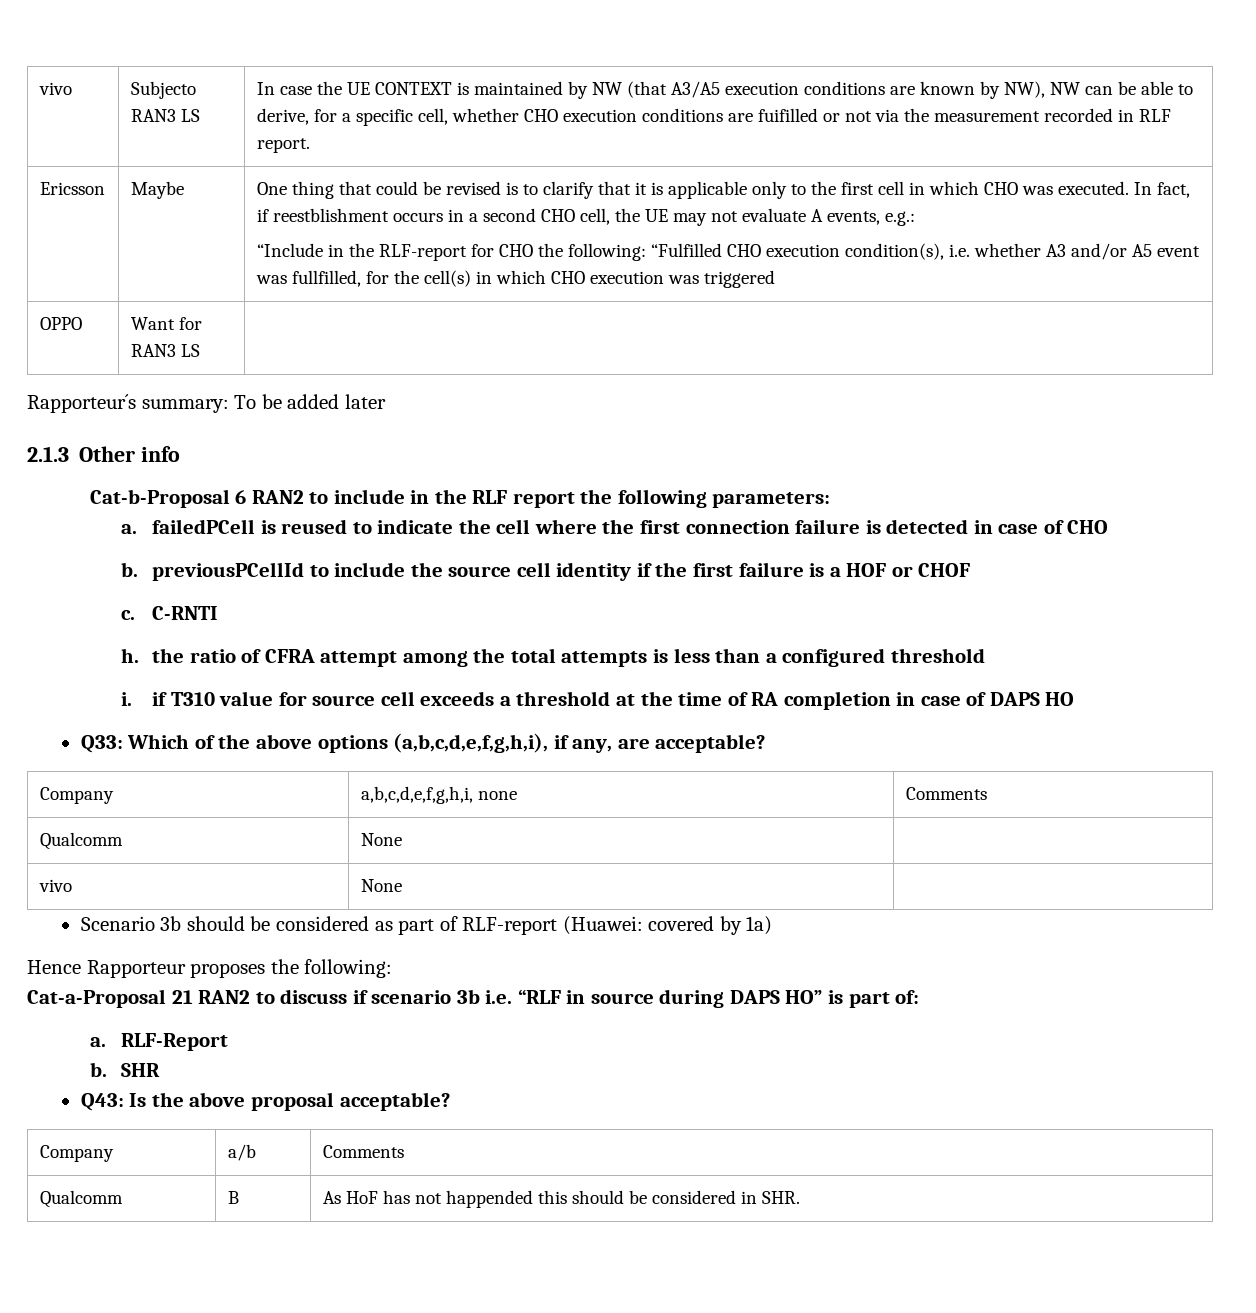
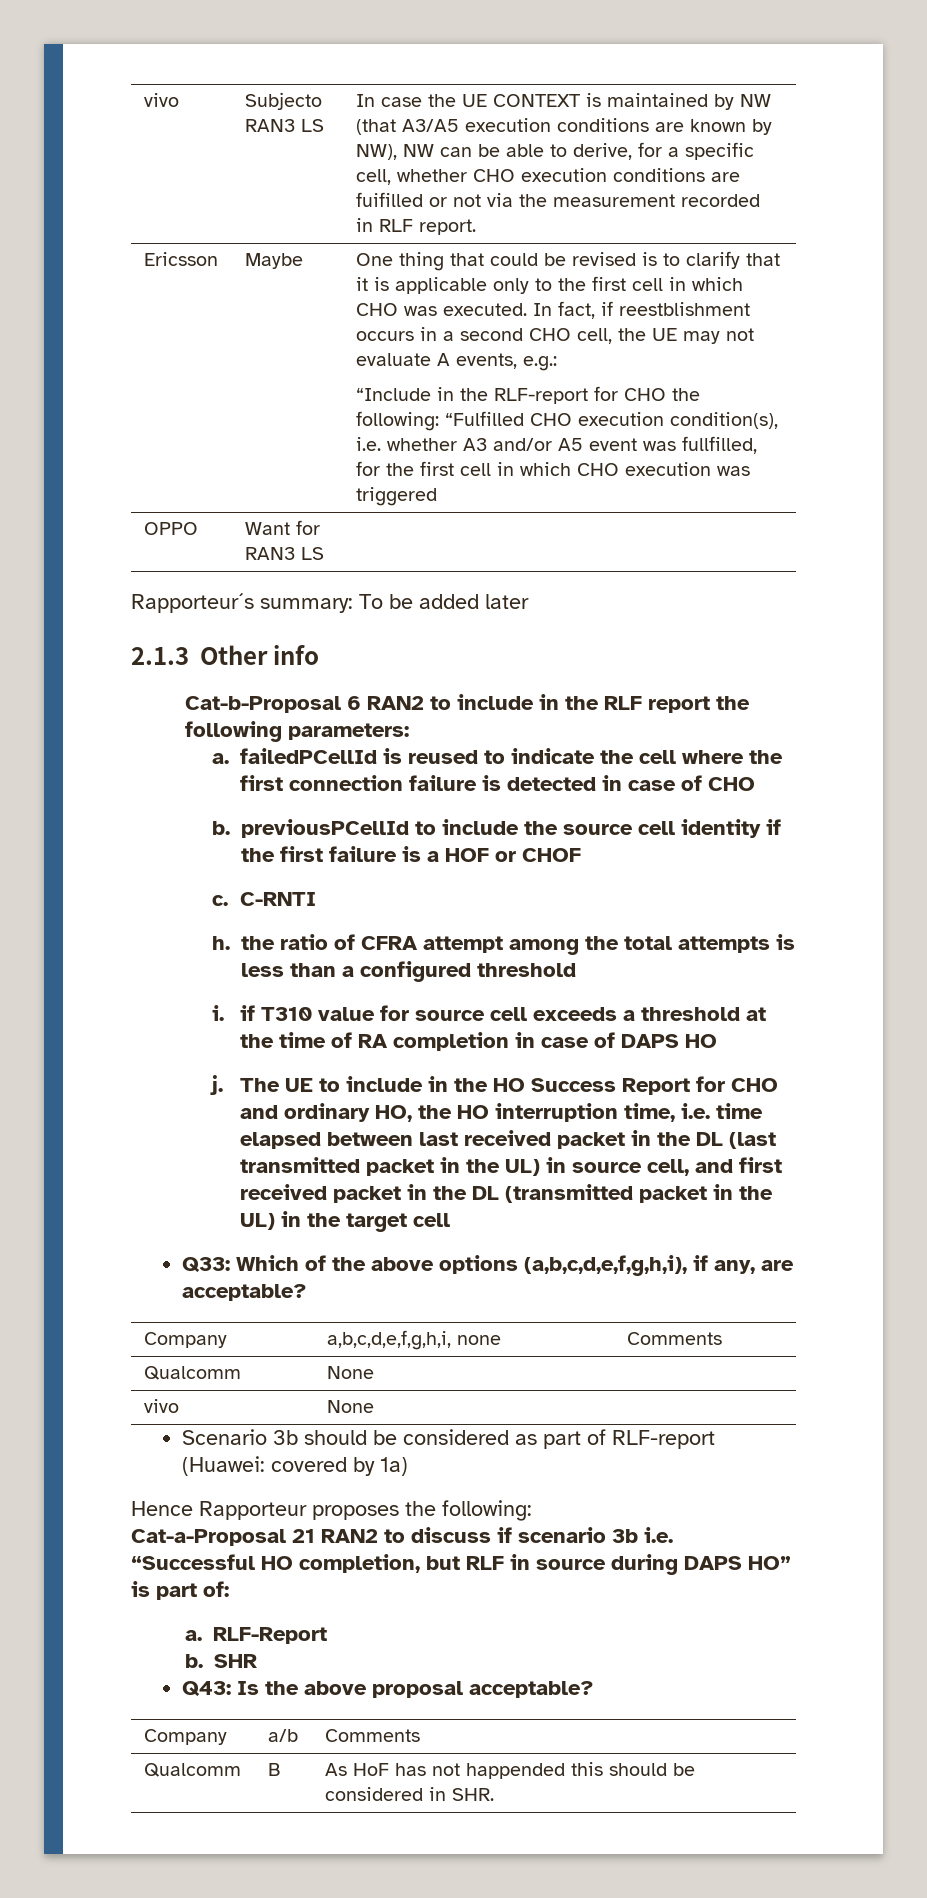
[423,270,471,287] cell(s) -> [420,461,492,476] first cell
[152,519,256,534] failedPCell -> [240,748,378,764] failedPCellId
(1075, 699) none -> [210,1075,778,1095] [239,1103,763,1122] [239,1130,776,1149] [239,1157,782,1176] [239,1184,773,1203] [239,1211,450,1232] // j. The UE to include in the HO Success Report for CHO and ordinary HO, the HO interruption time, i.e. time elapsed between last received packet in the DL (last transmitted packet in the UL) in source cell, and first received packet in the DL (transmitted packet in the UL) in the target cell
[517,989,561,1004] “RLF -> [131,1554,504,1573] “Successful HO completion, but RLF

